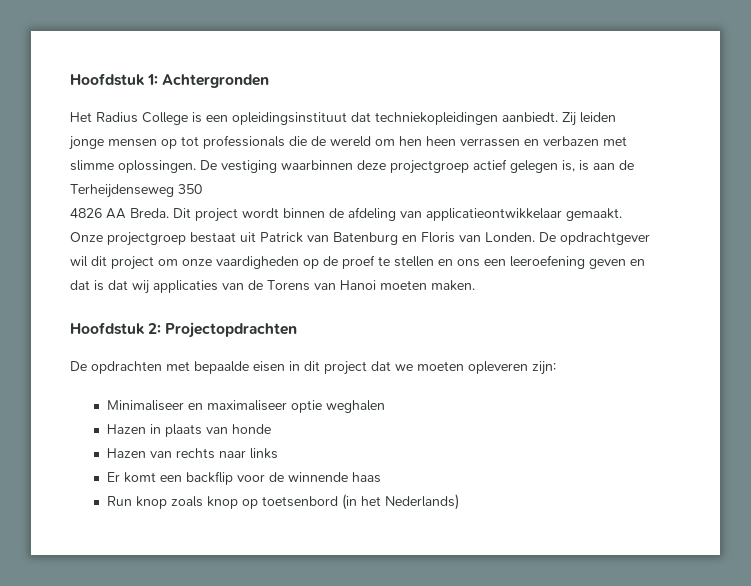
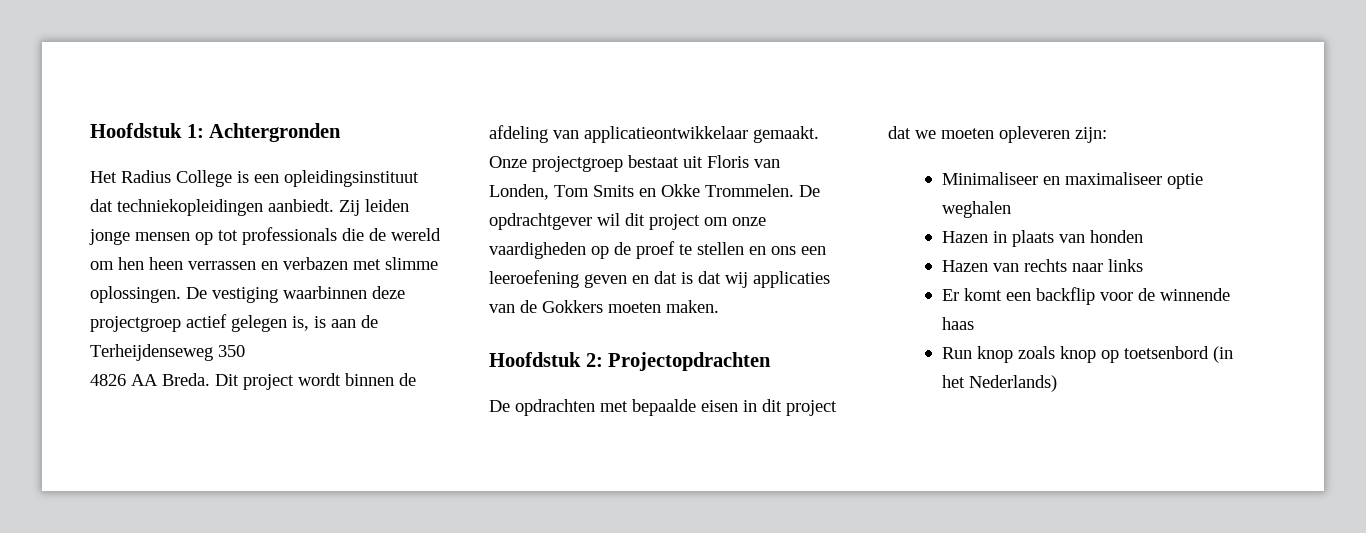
[260,232,535,245] Patrick van Batenburg en Floris van Londen. -> [707,155,780,168] [489,184,794,200] Floris van Londen, Tom Smits en Okke Trommelen.
[267,280,376,291] Torens van Hanoi -> [542,300,603,313] Gokkers
[231,424,271,434] honde -> [1089,230,1143,243] honden

